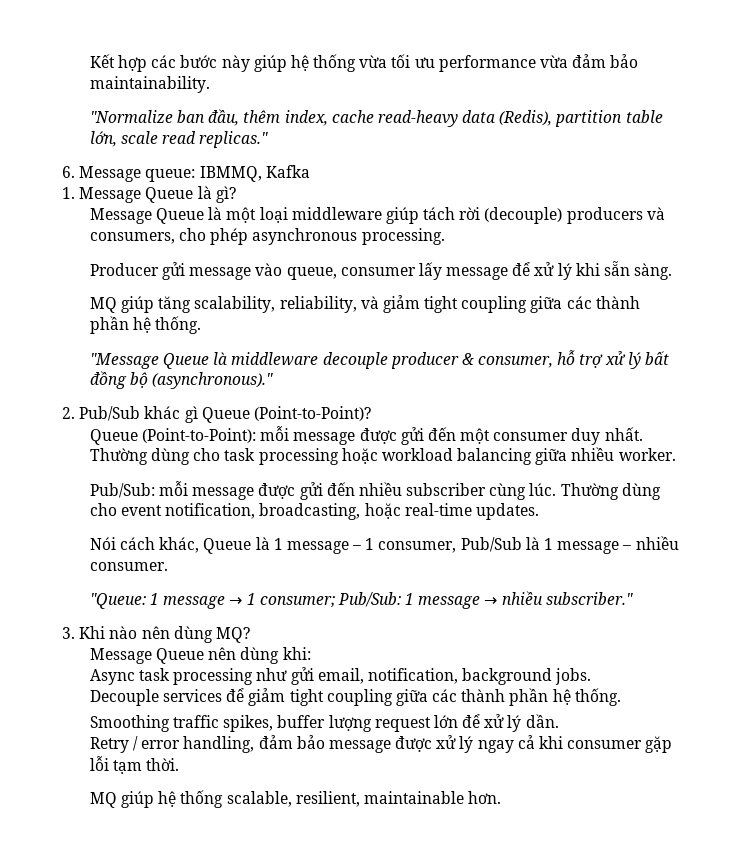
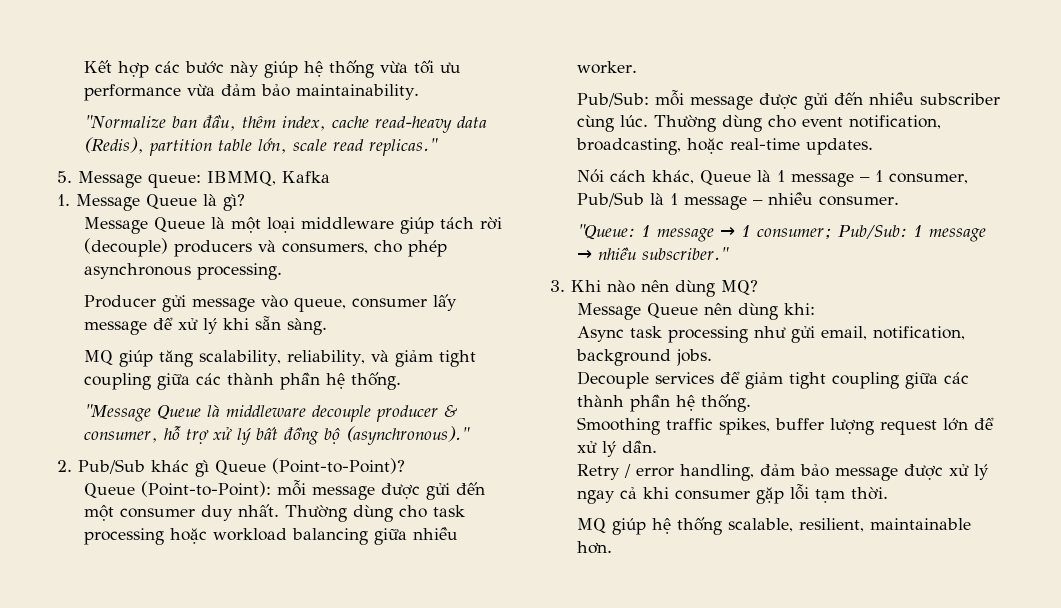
[62,166,75,178] 6. -> [57,171,72,183] 5.

